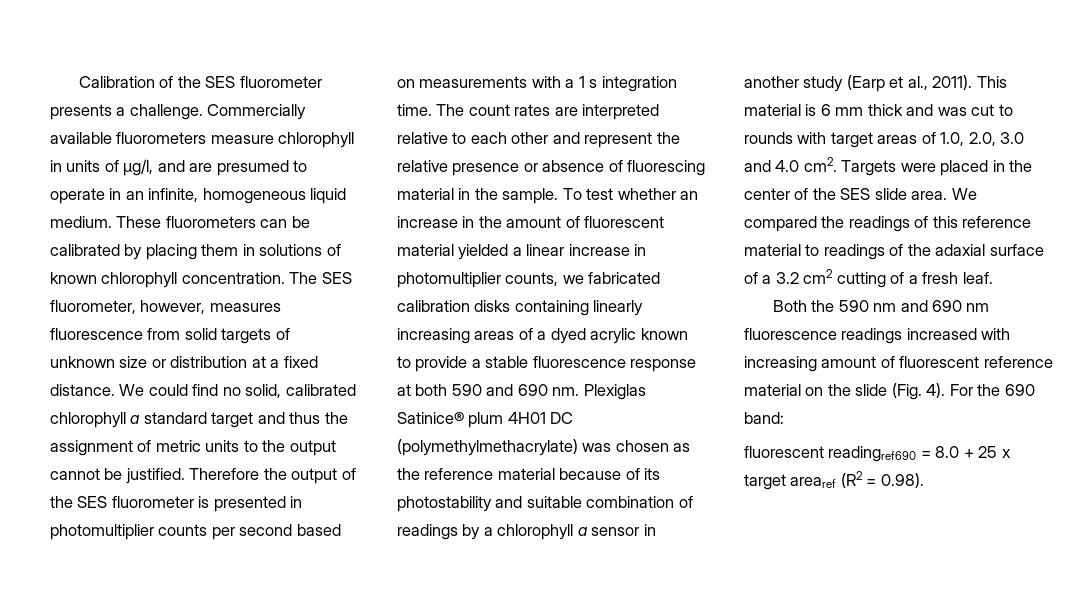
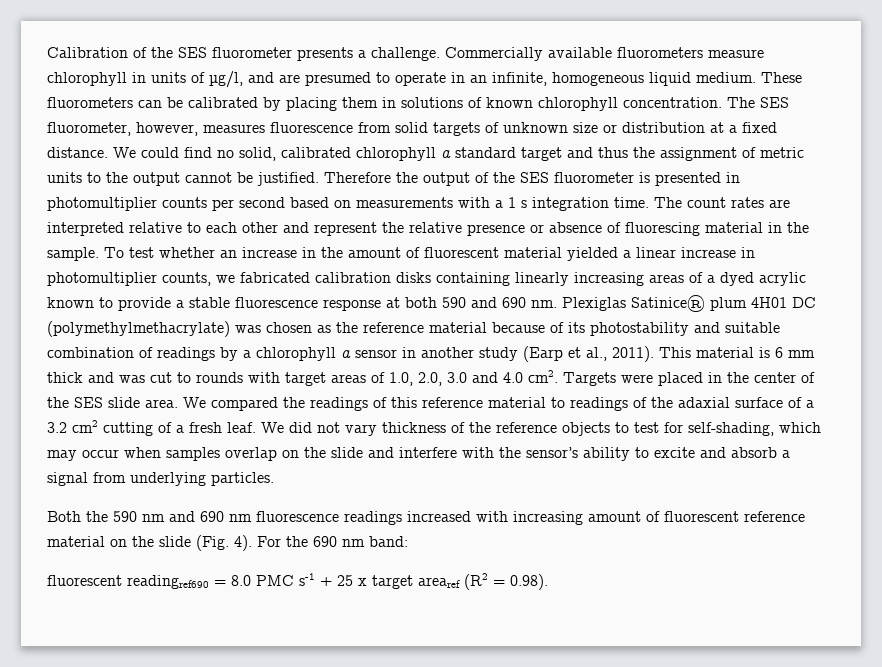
(993, 278) none -> [261,422,821,436] [47,447,790,461] [47,472,274,486] We did not vary thickness of the reference objects to test for self-shading, which may occur when samples overlap on the slide and interfere with the sensor’s ability to excite and absorb a signal from underlying particles.
(1035, 390) none -> [342,539,365,547] nm
(960, 452) none -> [256,573,315,586] PMC s-1

